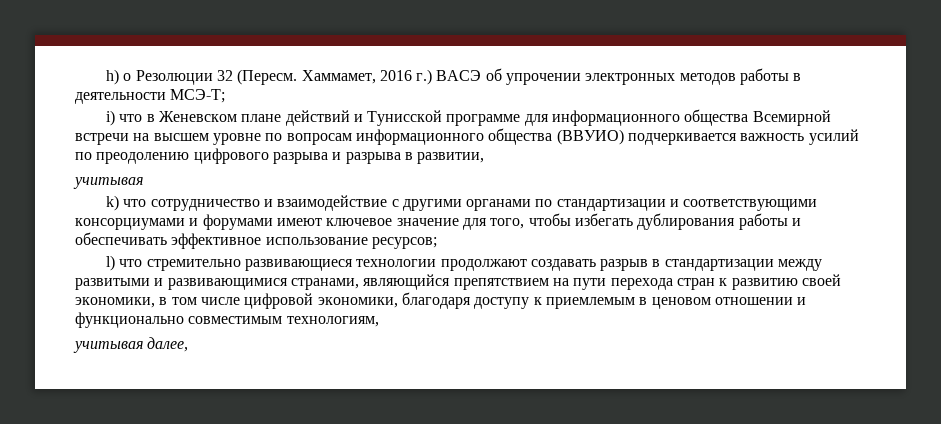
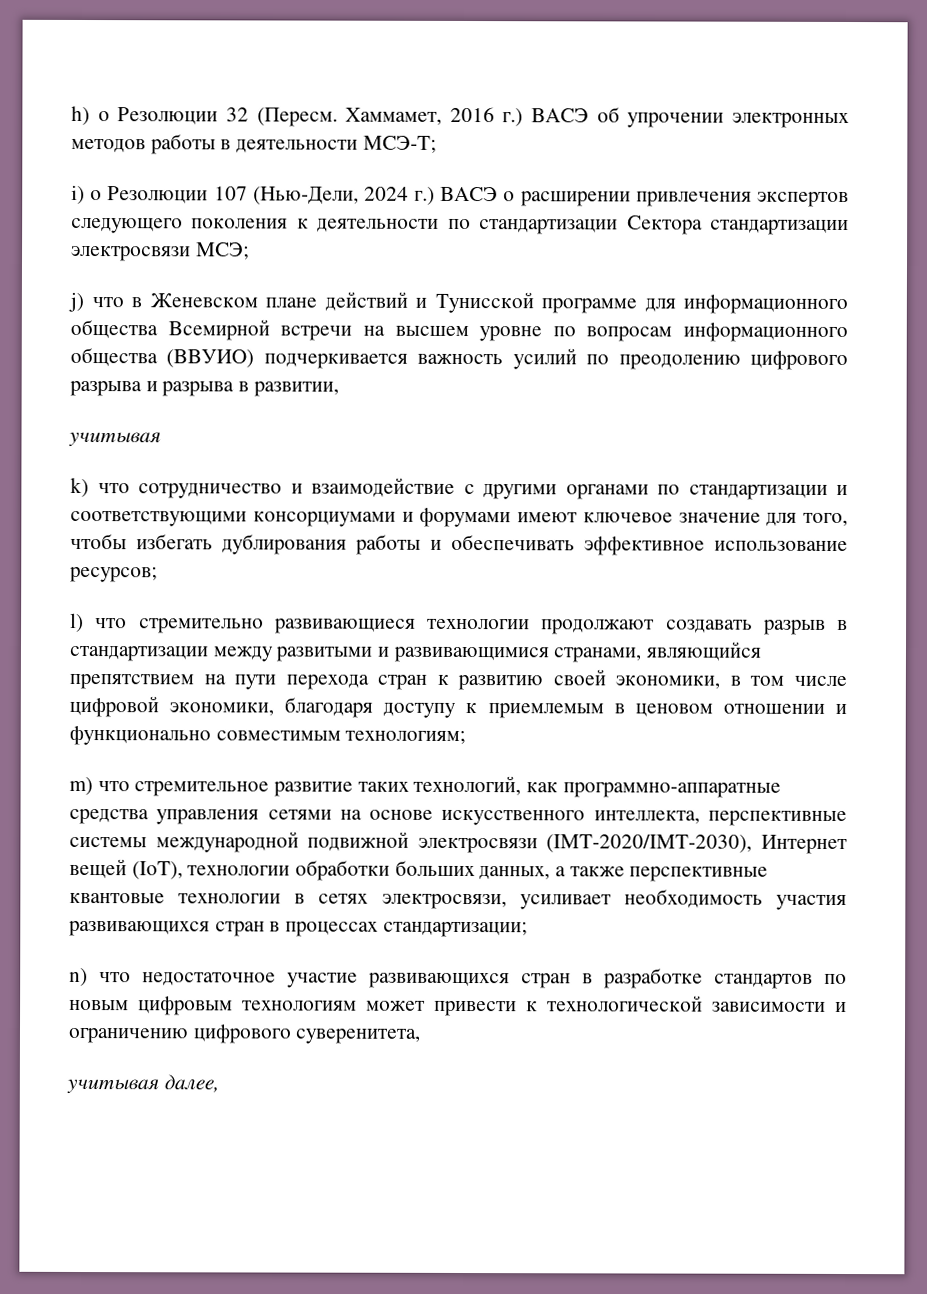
(115, 118) none -> [90,186,849,208] [71,215,850,236] [71,242,250,262] [68,291,84,313] о Резолюции 107 (Нью-Дели, 2024 г.) ВАСЭ о расширении привлечения экспертов следующего поколения к деятельности по стандартизации Сектора стандартизации электросвязи МСЭ; // j)
[286,316,379,327] технологиям, -> [345,730,467,745] [69,775,781,798] [69,808,847,827] [69,831,847,855] [69,858,769,882] [69,889,847,911] [68,920,528,938] [69,967,847,989] [69,995,847,1017] [68,1024,422,1044] технологиям; // m) что стремительное развитие таких технологий, как программно-аппаратные средства управления сетями на основе искусственного интеллекта, перспективные системы международной подвижной электросвязи (IMT-2020/IMT-2030), Интернет вещей (IoT), технологии обработки больших данных, а также перспективные квантовые технологии в сетях электросвязи, усиливает необходимость участия развивающихся стран в процессах стандартизации; // n) что недостаточное участие развивающихся стран в разработке стандартов по новым цифровым технологиям может привести к технологической зависимости и ограничению цифрового суверенитета,

